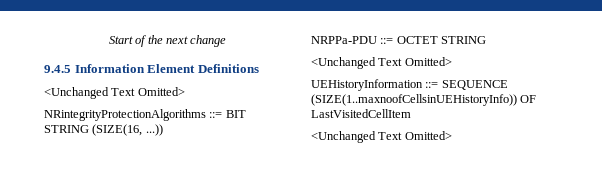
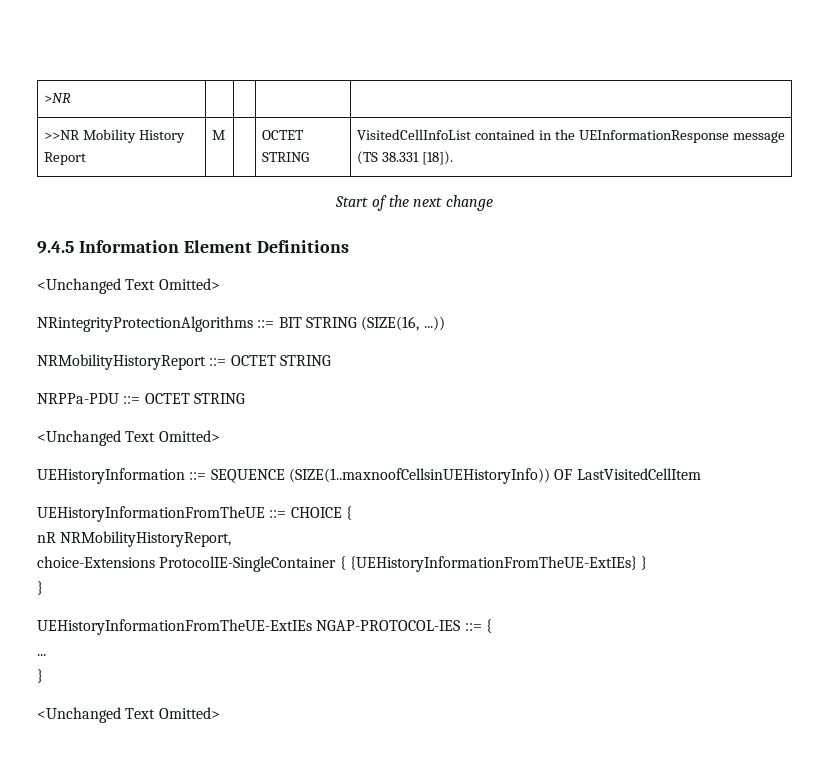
(108, 40) none -> [44,93,72,103] [44,129,185,143] [44,152,87,165] [212,130,226,140] [262,130,305,140] [262,152,310,162] [357,129,785,143] [357,151,453,165] >NR | | | | // >>NR Mobility History Report | M | | OCTET STRING | VisitedCellInfoList contained in the UEInformationResponse message (TS 38.331 [18]). //
(163, 130) none -> [37,354,331,370] // NRMobilityHistoryReport ::= OCTET STRING
(411, 113) none -> [37,506,352,522] [37,531,232,547] [37,556,648,572] [37,581,43,595] [37,619,492,635] [37,654,46,656] [37,669,43,683] // UEHistoryInformationFromTheUE ::= CHOICE { // nR NRMobilityHistoryReport, // choice-Extensions ProtocolIE-SingleContainer { {UEHistoryInformationFromTheUE-ExtIEs} } // } // UEHistoryInformationFromTheUE-ExtIEs NGAP-PROTOCOL-IES ::= { // ... // }

